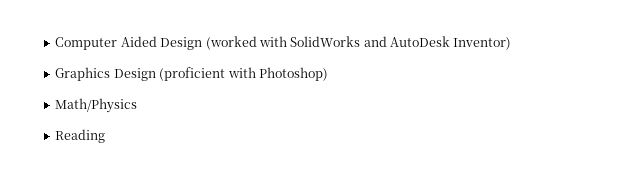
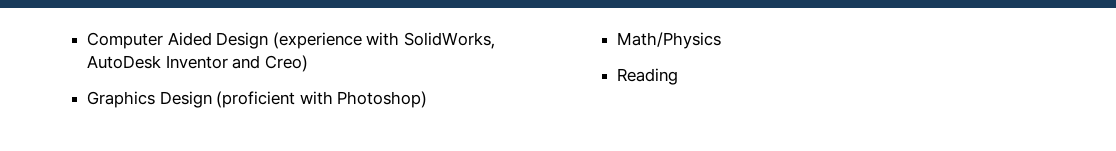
[205,36,512,50] (worked with SolidWorks and AutoDesk Inventor) -> [272,32,495,49] [86,55,308,72] (experience with SolidWorks, AutoDesk Inventor and Creo)

